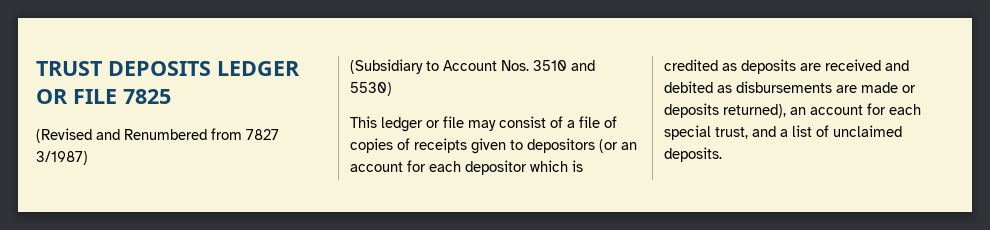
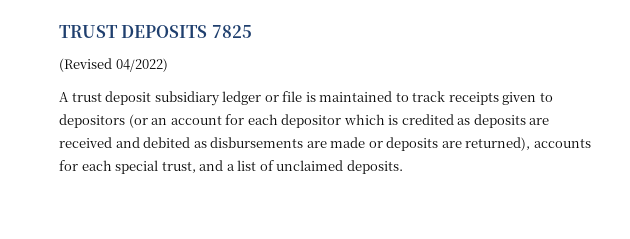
[217,61,300,76] [36,89,117,104] LEDGER OR FILE -> (208, 31) none
[96,128,279,140] [36,151,88,165] [350,59,595,74] [350,82,392,96] [350,116,617,132] [350,138,410,153] and Renumbered from 7827 3/1987) // (Subsidiary to Account Nos. 3510 and 5530) // This ledger or file may consist of a file of copies of -> [115,58,168,72] [59,91,446,106] 04/2022) // A trust deposit subsidiary ledger or file is maintained to track
[723,104,863,118] returned), an account -> [441,137,591,151] are returned), accounts

